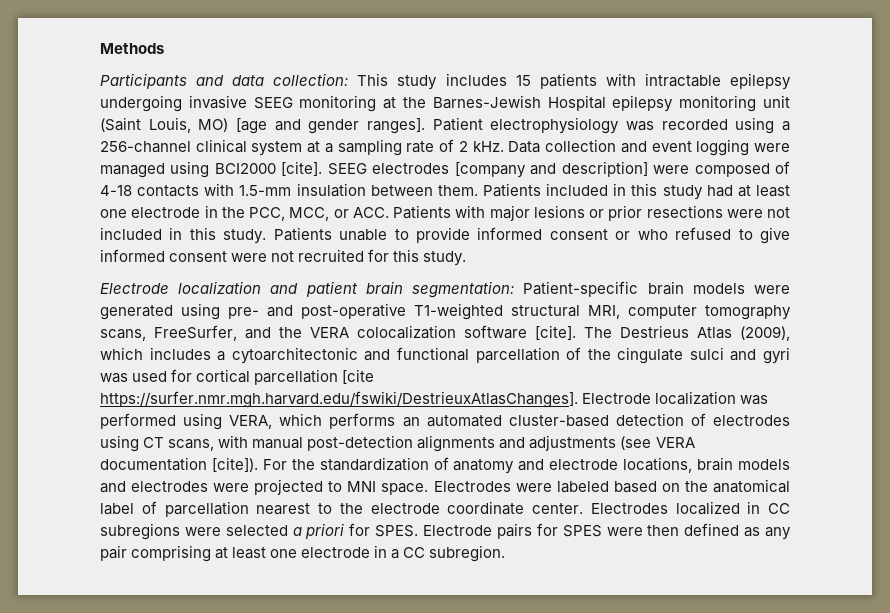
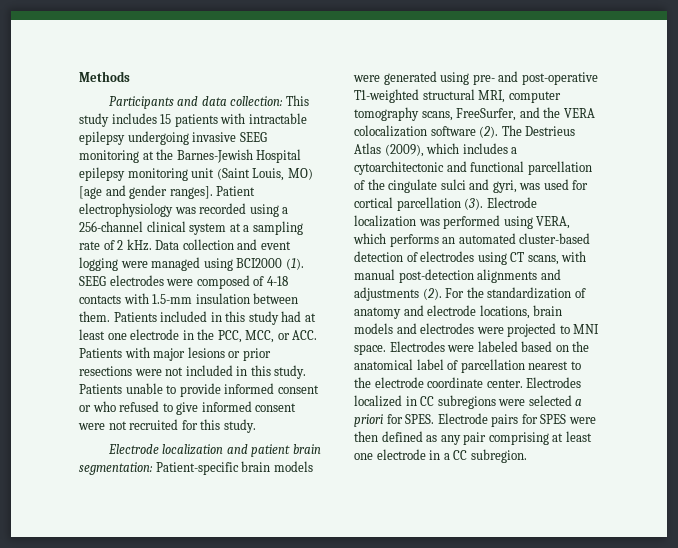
[281,161,323,176] [cite]. -> [285,258,304,270] (1).
[454,161,648,178] [company and description] -> (164, 280) none
[535,325,576,340] [cite]. -> [479,126,499,138] (2).
[763,347,790,364] gyri -> [492,180,517,193] gyri,
[342,369,375,384] [100,391,578,408] [cite https://surfer.nmr.mgh.harvard.edu/fswiki/DestrieuxAtlasChanges]. -> [464,198,484,210] (3).
[620,436,695,450] [100,457,258,472] (see VERA documentation [cite]). -> [422,288,442,300] (2).

